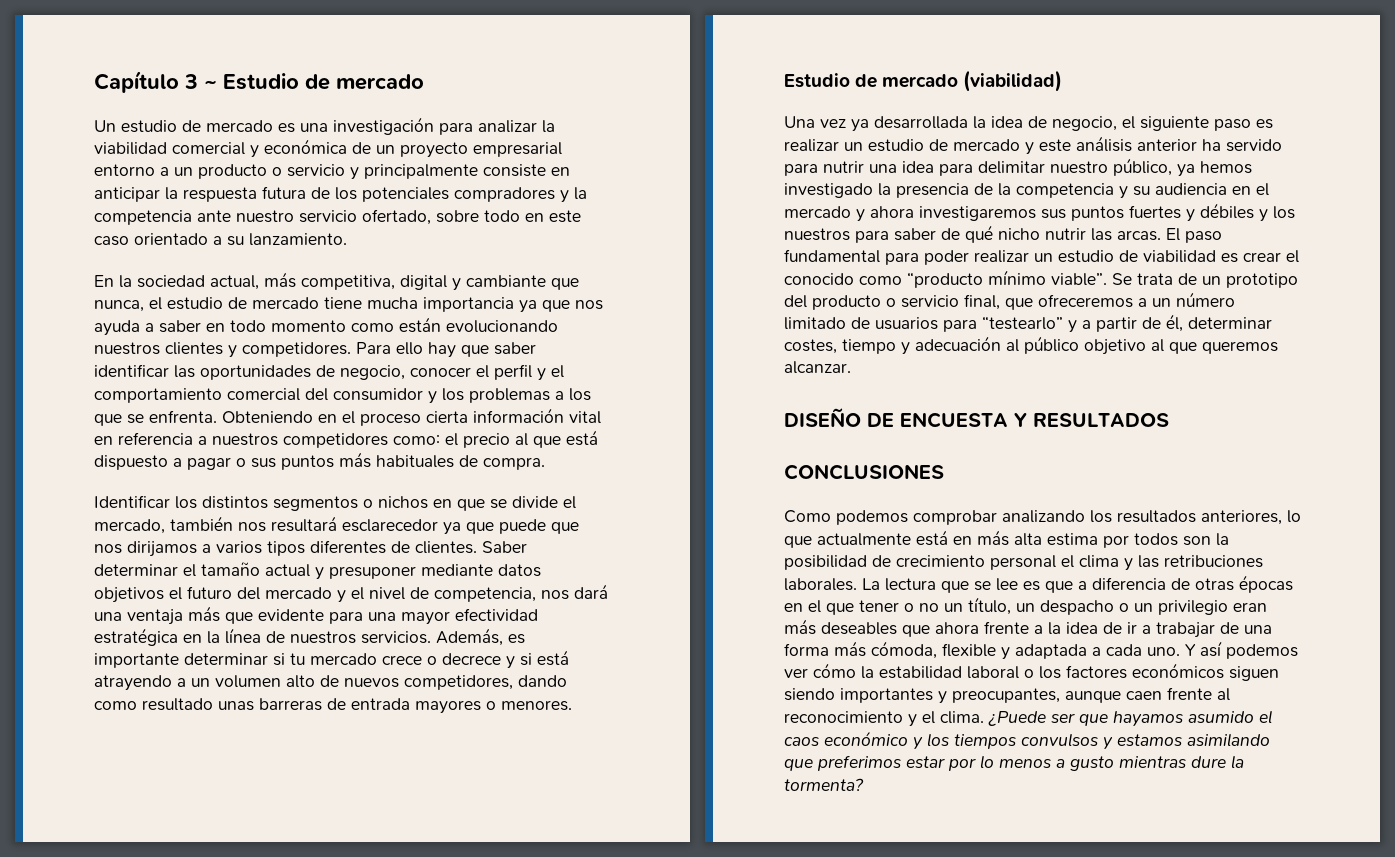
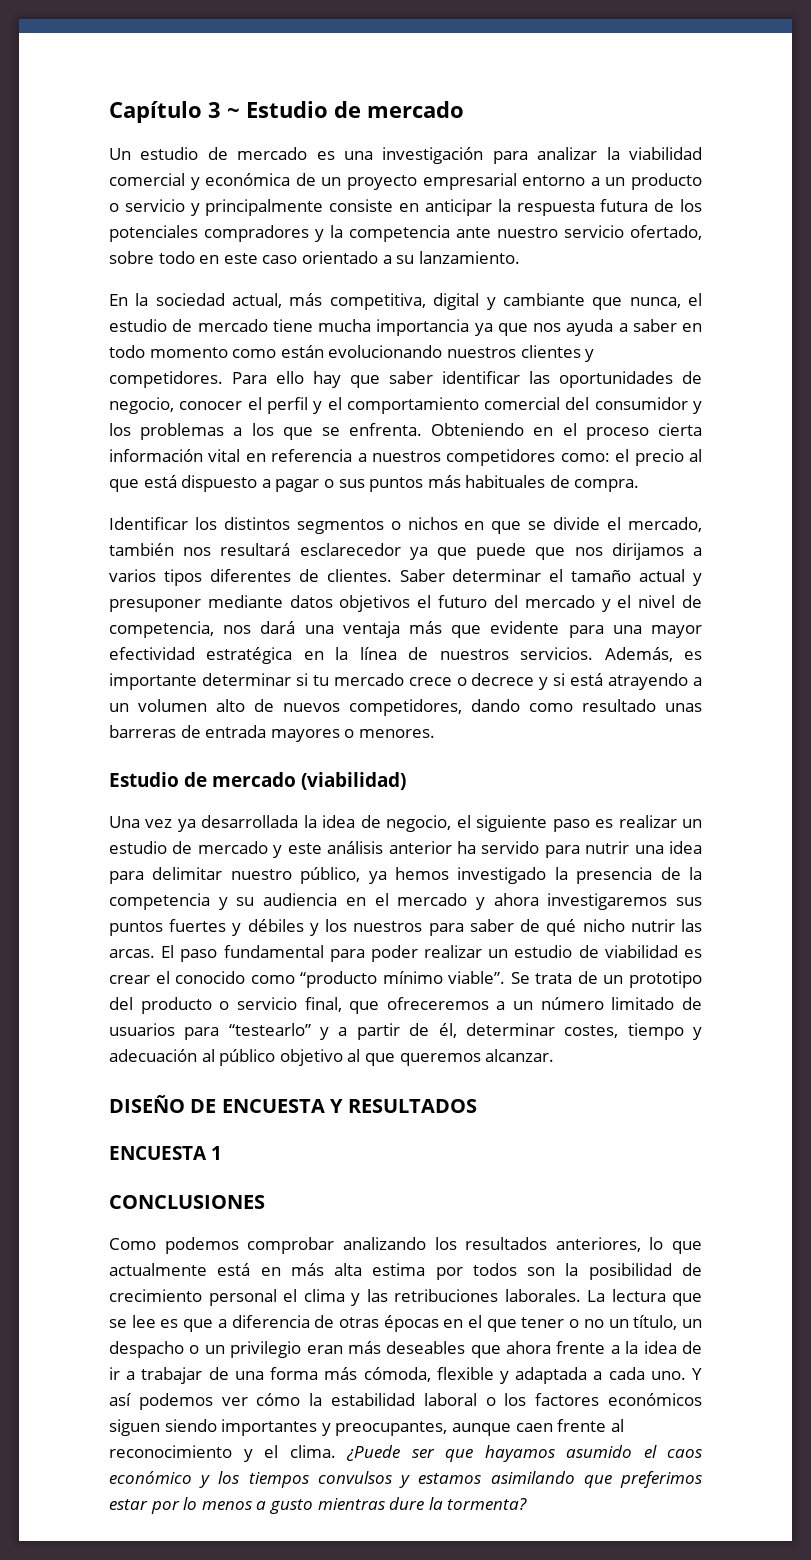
(1169, 420) none -> [109,1146,222,1160] // ENCUESTA 1

